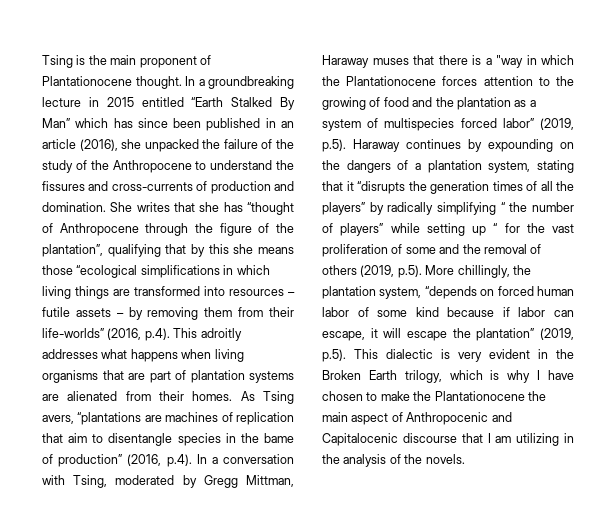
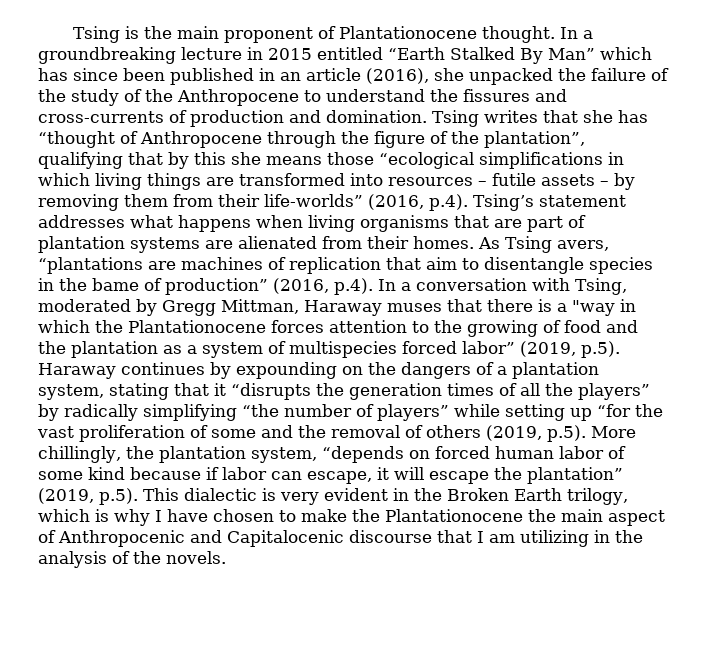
[110,202,133,212] She -> [432,110,479,127] Tsing
[173,328,242,341] This adroitly -> [473,194,626,211] Tsing’s statement
[500,202,528,212] “ the -> [242,404,279,417] “the
[493,223,520,233] “ for -> [597,404,631,417] “for

